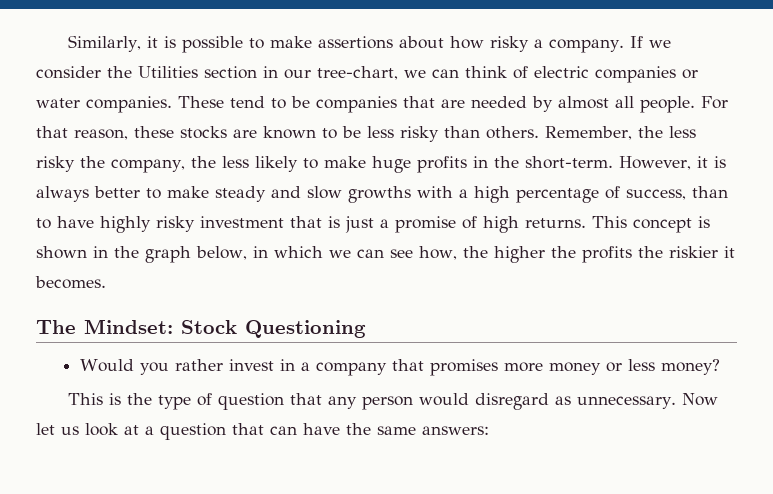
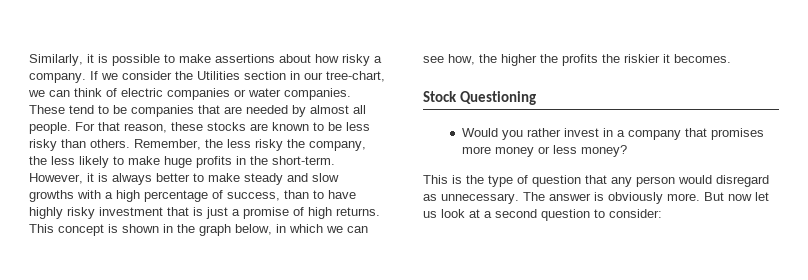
[36,319,173,334] The Mindset: -> (731, 58) none
[682,393,719,406] Now -> [523,192,752,204] The answer is obviously more. But now
[160,423,489,440] question that can have the same answers: -> [495,209,662,221] second question to consider:

